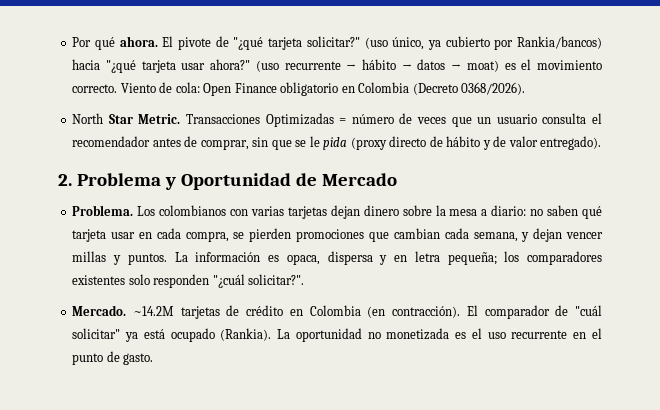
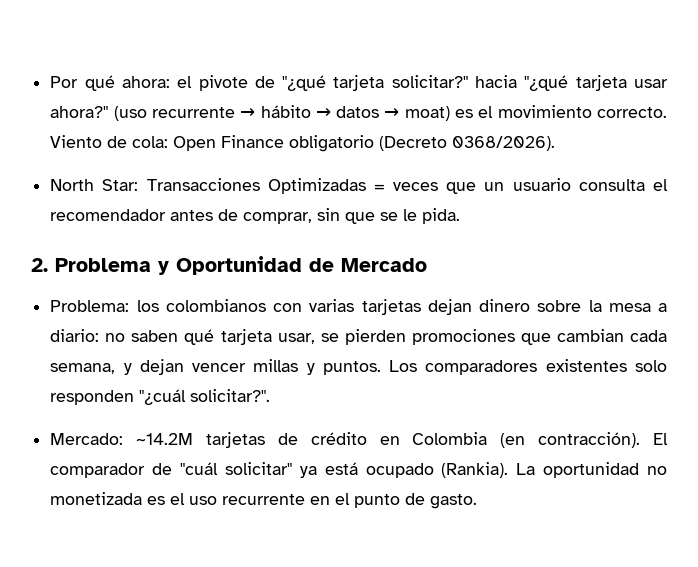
[119,36,174,47] ahora. El -> [121,76,193,88] ahora: el
[364,36,602,50] (uso único, ya cubierto por Rankia/bancos) -> (468, 81) none
[341,82,410,93] en Colombia -> (375, 143) none
[108,114,181,124] Star Metric. -> [102,179,139,191] Star:
[351,113,413,124] número de -> (385, 187) none
[323,136,602,150] pida (proxy directo de hábito y de valor entregado). -> [422,208,461,224] pida.
[72,205,156,216] Problema. Los -> [50,300,159,312] Problema: los
[111,228,229,242] usar en cada compra, -> [277,333,315,344] usar,
[174,251,520,265] La información es opaca, dispersa y en letra pequeña; los -> [389,360,418,372] Los
[72,305,127,316] Mercado. -> [50,433,124,445] Mercado:

